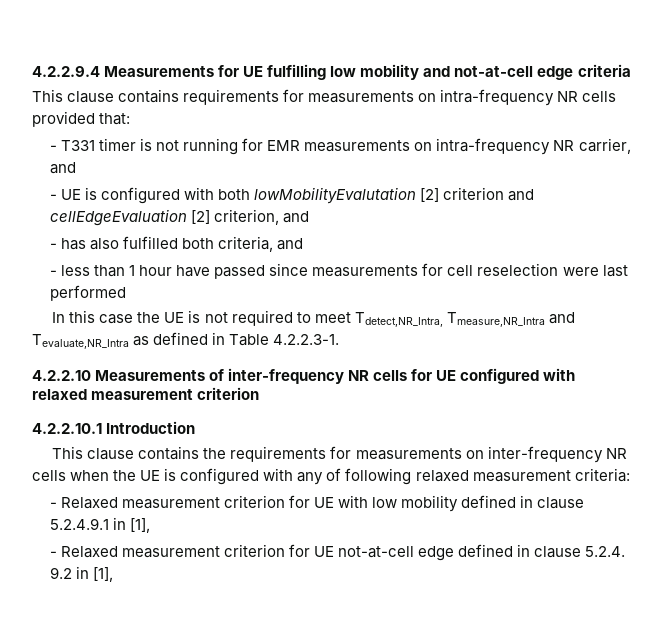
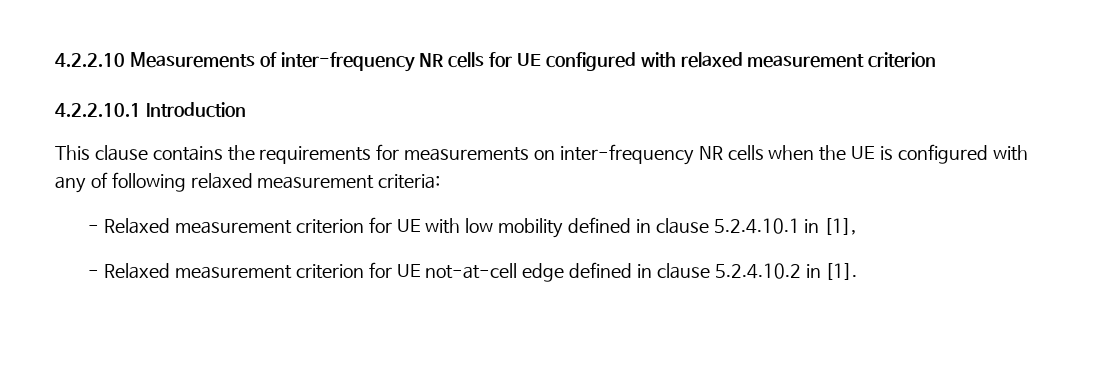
[32,64,631,80] [32,89,617,106] [32,111,131,127] [49,138,631,155] [49,162,76,174] [49,187,535,204] [49,209,310,226] [49,236,304,252] [49,263,628,279] [49,285,126,301] [52,310,575,327] [32,332,340,349] 4.2.2.9.4 Measurements for UE fulfilling low mobility and not-at-cell edge criteria // This clause contains requirements for measurements on intra-frequency NR cells provided that: // - T331 timer is not running for EMR measurements on intra-frequency NR carrier, and // - UE is configured with both lowMobilityEvalutation [2] criterion and cellEdgeEvaluation [2] criterion, and // - has also fulfilled both criteria, and // - less than 1 hour have passed since measurements for cell reselection were last performed // In this case the UE is not required to meet Tdetect,NR_Intra, Tmeasure,NR_Intra and Tevaluate,NR_Intra as defined in Table 4.2.2.3-1. // -> (55, 60) none
[49,518,109,530] 5.2.4.9.1 -> [713,218,800,234] 5.2.4.10.1
[585,546,626,557] [49,566,114,582] 5.2.4. 9.2 in [1], -> [714,263,858,280] 5.2.4.10.2 in [1].

